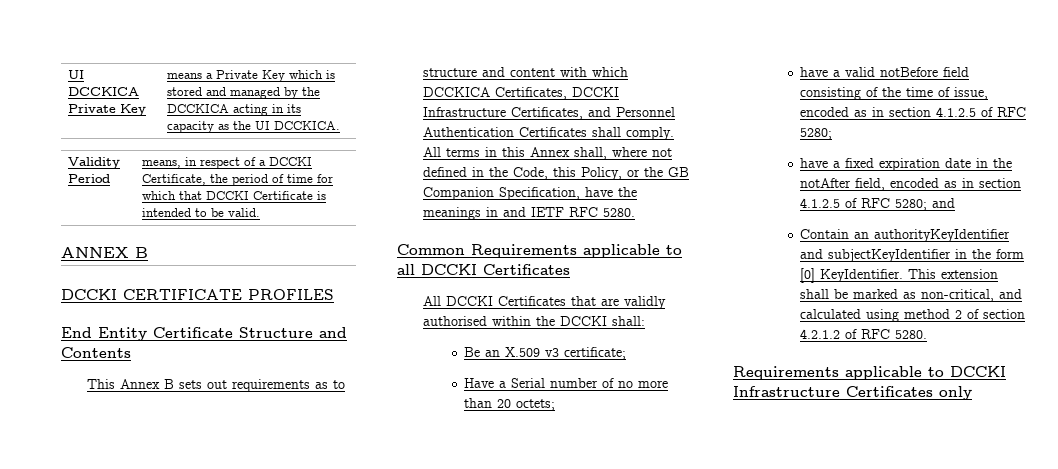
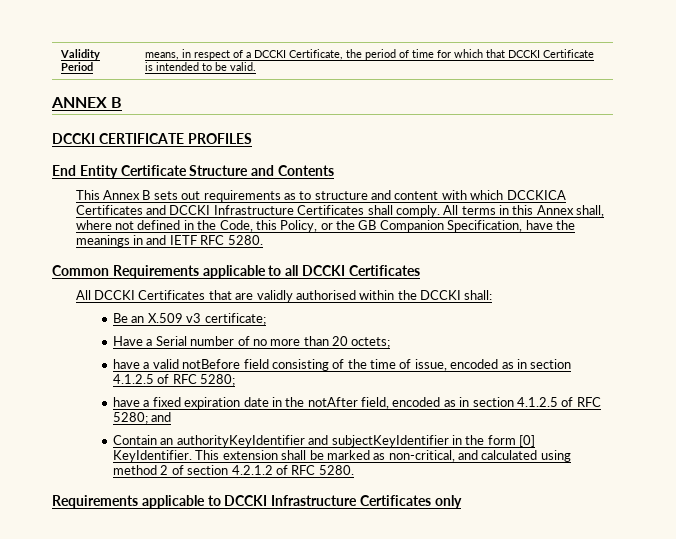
[67,70,84,79] [67,87,139,96] [67,104,146,116] [166,70,335,82] [166,87,320,99] [166,104,301,116] [166,121,340,133] UI DCCKICA Private Key | means a Private Key which is stored and managed by the DCCKICA acting in its capacity as the UI DCCKICA. // -> (60, 54) none
[494,87,619,100] [422,107,675,120] [422,127,514,137] Certificates, DCCKI Infrastructure Certificates, and Personnel Authentication -> [75,205,294,215] Certificates and DCCKI Infrastructure

